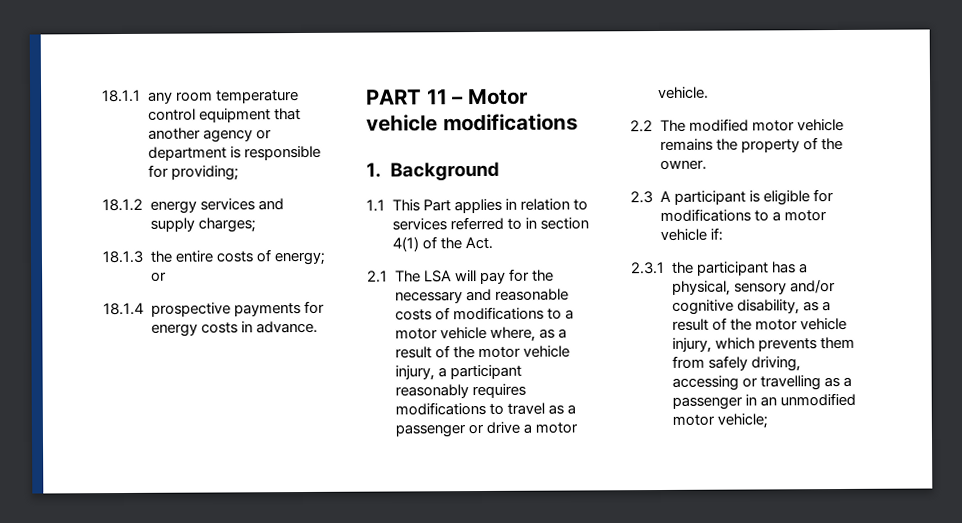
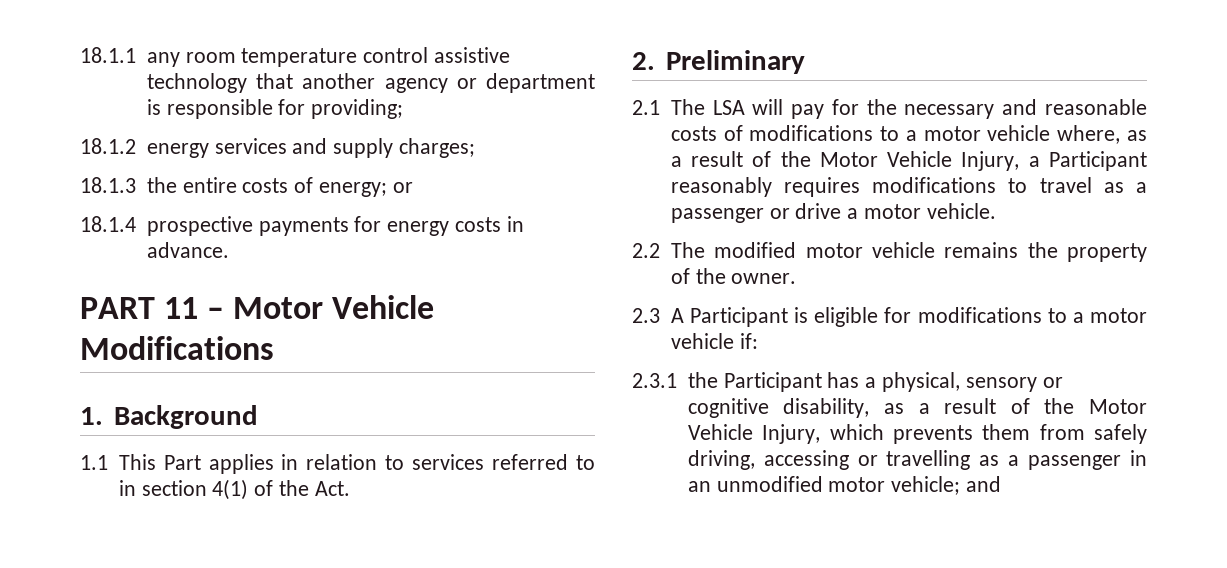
[198,108,271,123] equipment -> [433,47,510,63] [146,73,247,93] assistive technology
[366,113,578,132] vehicle modifications -> [332,295,435,319] [80,336,274,360] Vehicle Modifications
(493, 243) none -> [632,50,806,74] // 2. Preliminary
[477,345,570,359] [394,364,522,381] motor vehicle injury, a participant -> [819,151,1147,171] Motor Vehicle Injury, a Participant
[673,190,746,205] participant -> [689,307,788,327] Participant
[696,261,769,276] participant -> [723,372,822,392] Participant
[789,279,836,294] and/or -> [1042,377,1063,388] or
[754,317,847,331] [671,337,712,353] motor vehicle injury, -> [1089,399,1147,414] [687,424,821,444] Motor Vehicle Injury,
(768, 421) none -> [965,476,1001,492] and

